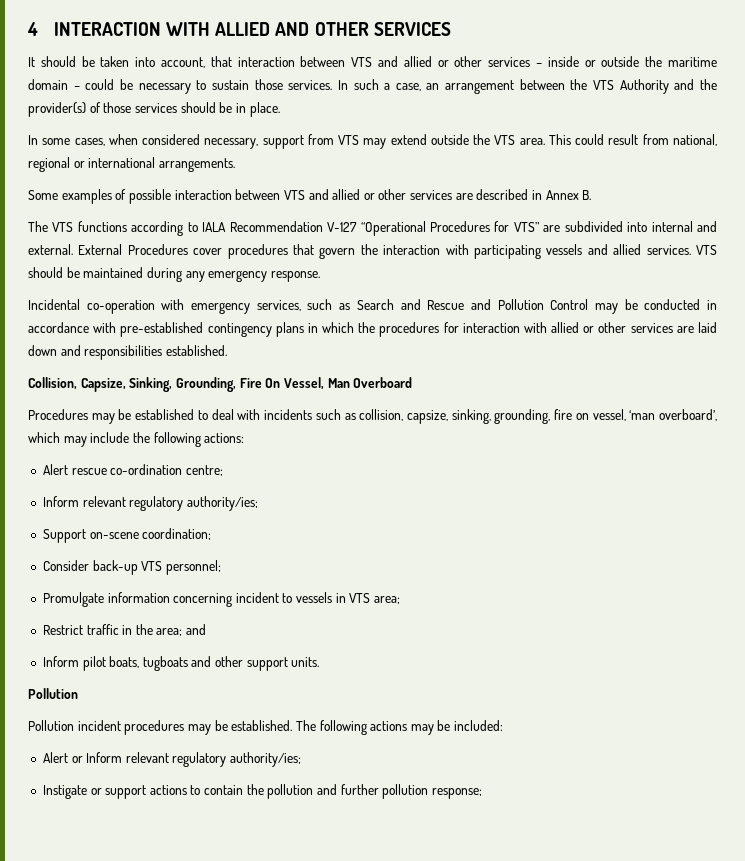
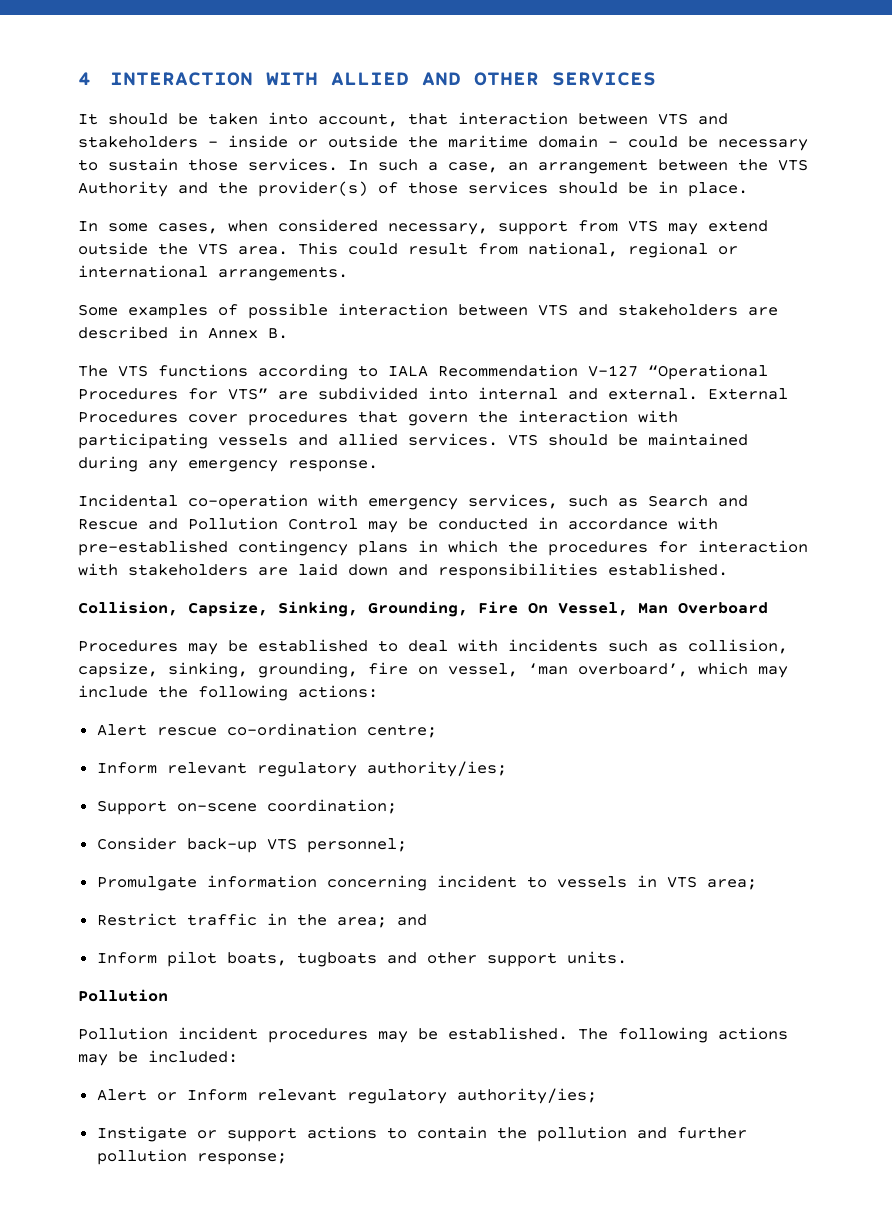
[403,56,531,67] allied or other services -> [78,136,198,148] stakeholders
[332,189,453,200] allied or other services -> [618,304,738,316] stakeholders
[551,322,673,333] allied or other services -> [128,564,248,576] stakeholders

